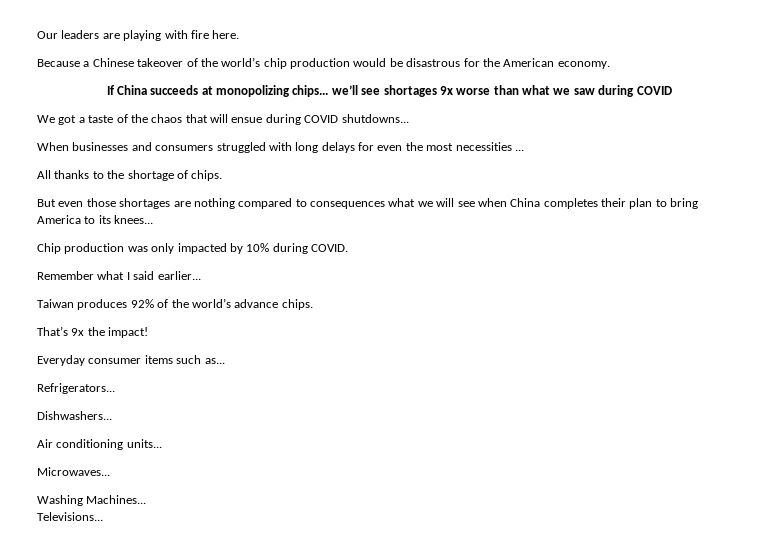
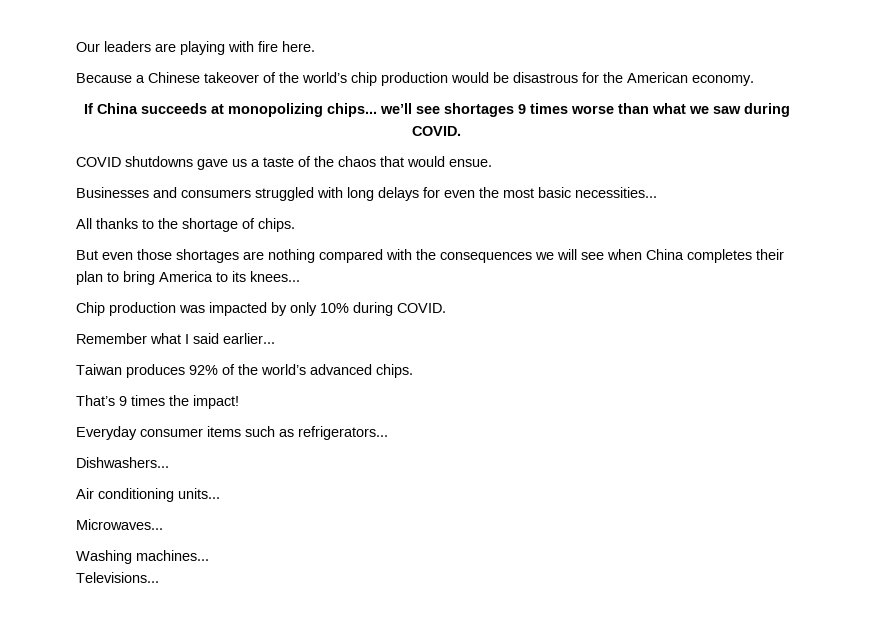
[439,86,453,95] 9x -> [517,103,568,114] 9 times
[636,86,672,95] [37,115,77,125] COVID // We got -> [412,126,461,136] [76,156,247,170] COVID. // COVID shutdowns gave us
[210,114,409,125] [37,142,129,151] will ensue during COVID shutdowns... // When businesses -> [407,156,492,167] [76,187,149,198] would ensue. // Businesses
[455,142,524,151] necessities ... -> [538,187,657,198] basic necessities...
[295,198,416,209] to consequences what -> [386,249,532,263] with the consequences
[151,243,175,254] only -> (205, 309) none
(243, 248) none -> [290,302,317,316] only
[234,299,279,308] advance -> [310,364,372,375] advanced
[71,328,85,336] 9x -> [119,395,165,406] 9 times
[204,358,225,364] [37,383,115,394] as... // Refrigerators... -> [279,426,388,440] as refrigerators...
[86,495,147,504] Machines... -> [136,550,209,561] machines...

